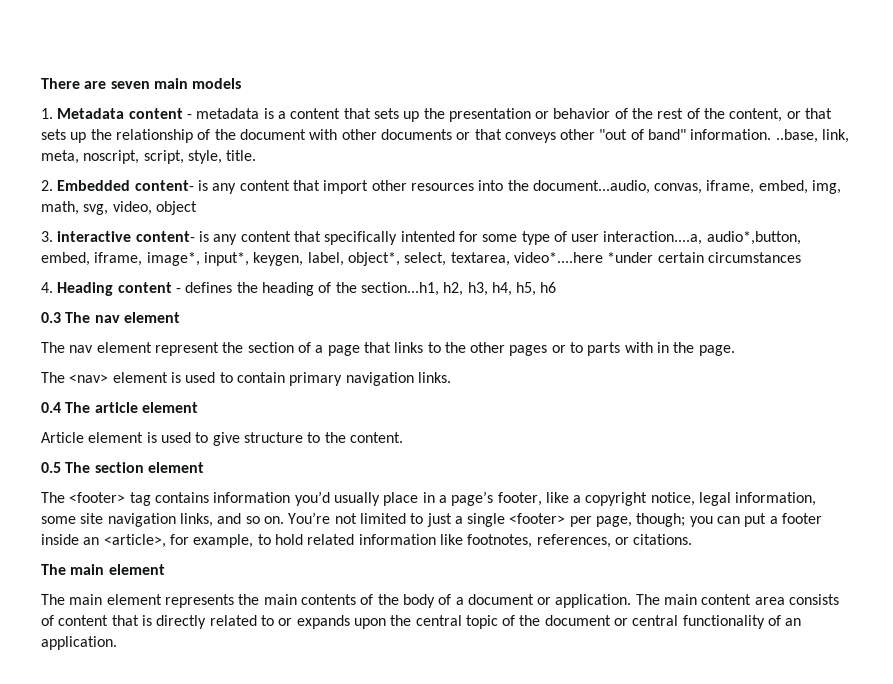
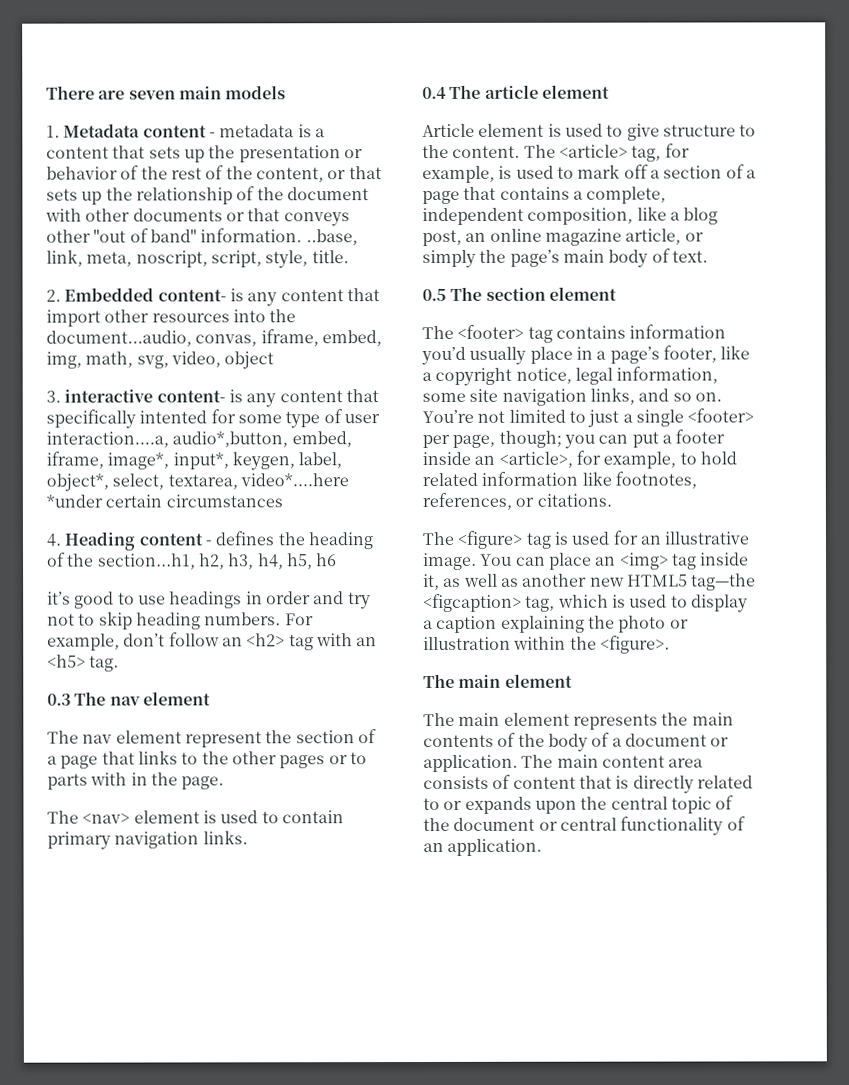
(557, 287) none -> [47,591,371,610] [47,611,314,630] [47,632,378,651] [47,654,120,672] // it’s good to use headings in order and try not to skip heading numbers. For example, don’t follow an <h2> tag with an <h5> tag.
(403, 437) none -> [523,143,690,162] [422,164,756,184] [422,186,667,205] [422,206,719,226] [422,228,704,247] [422,248,708,269] The <article> tag, for example, is used to mark off a section of a page that contains a complete, independent composition, like a blog post, an online magazine article, or simply the page’s main body of text.
(693, 539) none -> [422,530,751,549] [423,552,750,571] [423,573,757,591] [423,593,748,613] [423,615,689,633] [423,635,670,654] // The <figure> tag is used for an illustrative image. You can place an <img> tag inside it, as well as another new HTML5 tag—the <figcaption> tag, which is used to display a caption explaining the photo or illustration within the <figure>.

